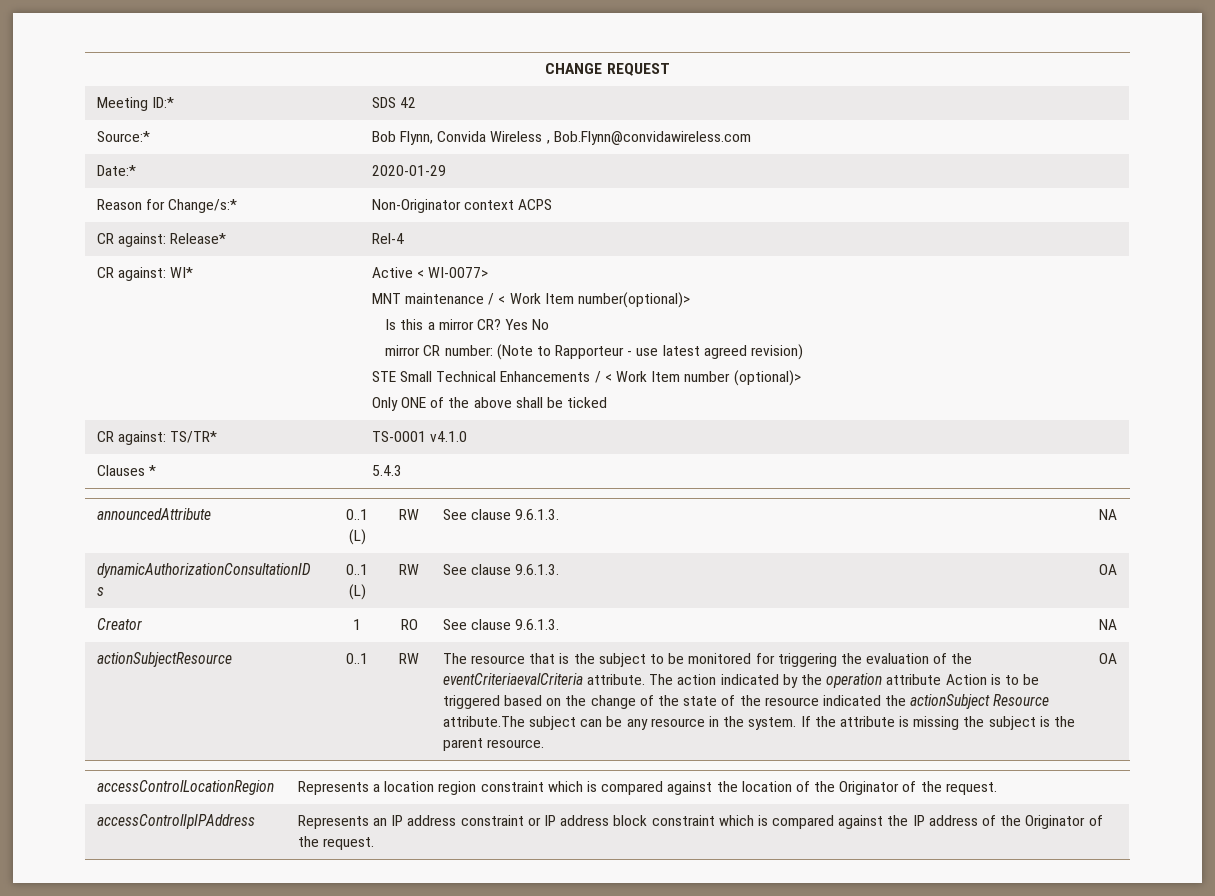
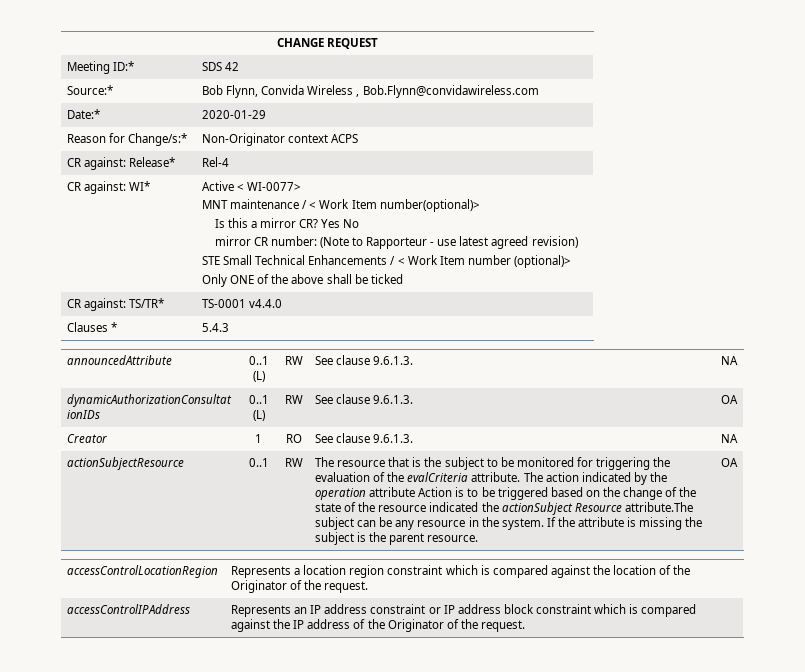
[430,431,468,442] v4.1.0 -> [249,299,283,308] v4.4.0
[442,673,583,685] eventCriteriaevalCriteria -> [407,472,469,482] evalCriteria
[96,814,255,829] accessControlIpIPAddress -> [67,604,191,614] accessControlIPAddress

